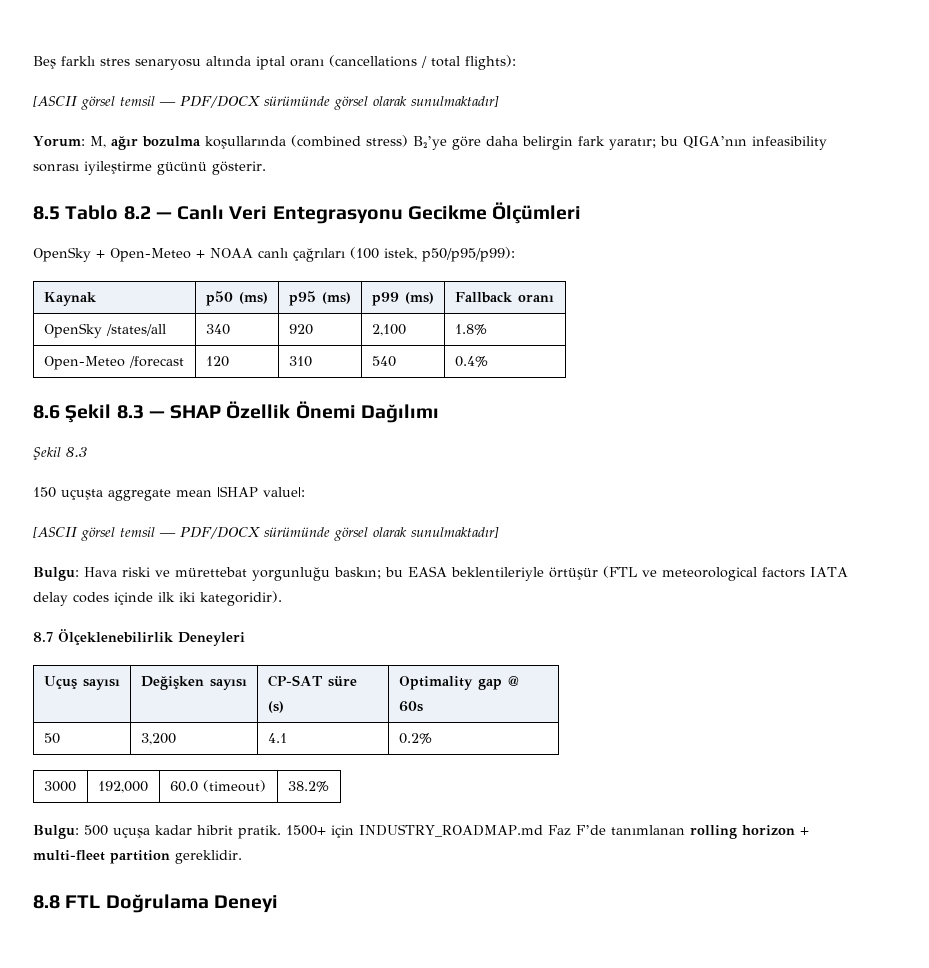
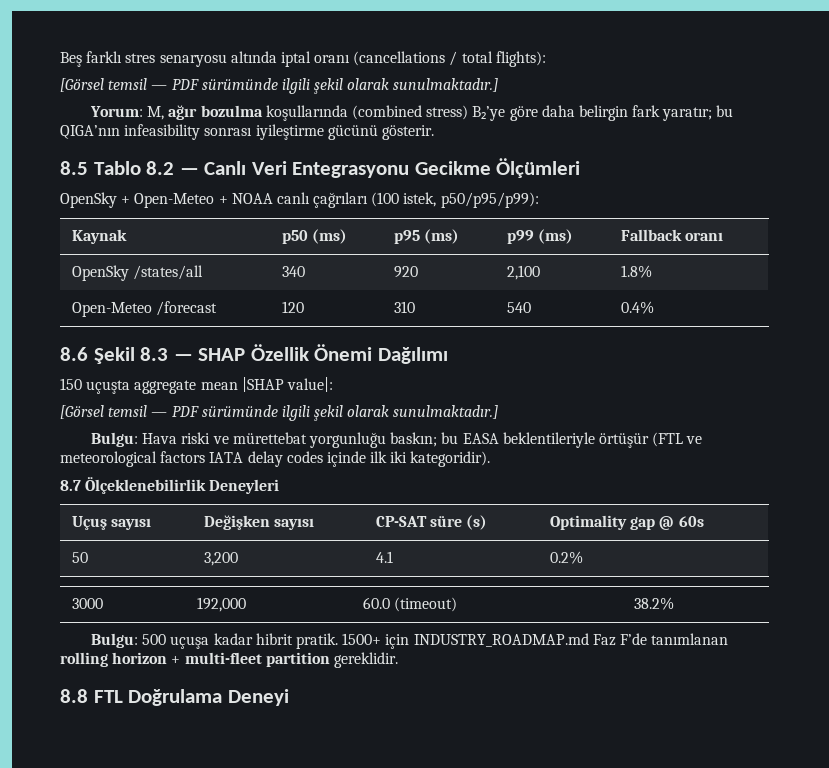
[33,96,499,110] [ASCII görsel temsil — PDF/DOCX sürümünde görsel olarak sunulmaktadır] -> [60,78,499,94] [Görsel temsil — PDF sürümünde ilgili şekil olarak sunulmaktadır.]
[33,447,87,460] // Şekil 8.3 -> (448, 355) none
[33,527,499,541] [ASCII görsel temsil — PDF/DOCX sürümünde görsel olarak sunulmaktadır] -> [60,405,499,421] [Görsel temsil — PDF sürümünde ilgili şekil olarak sunulmaktadır.]

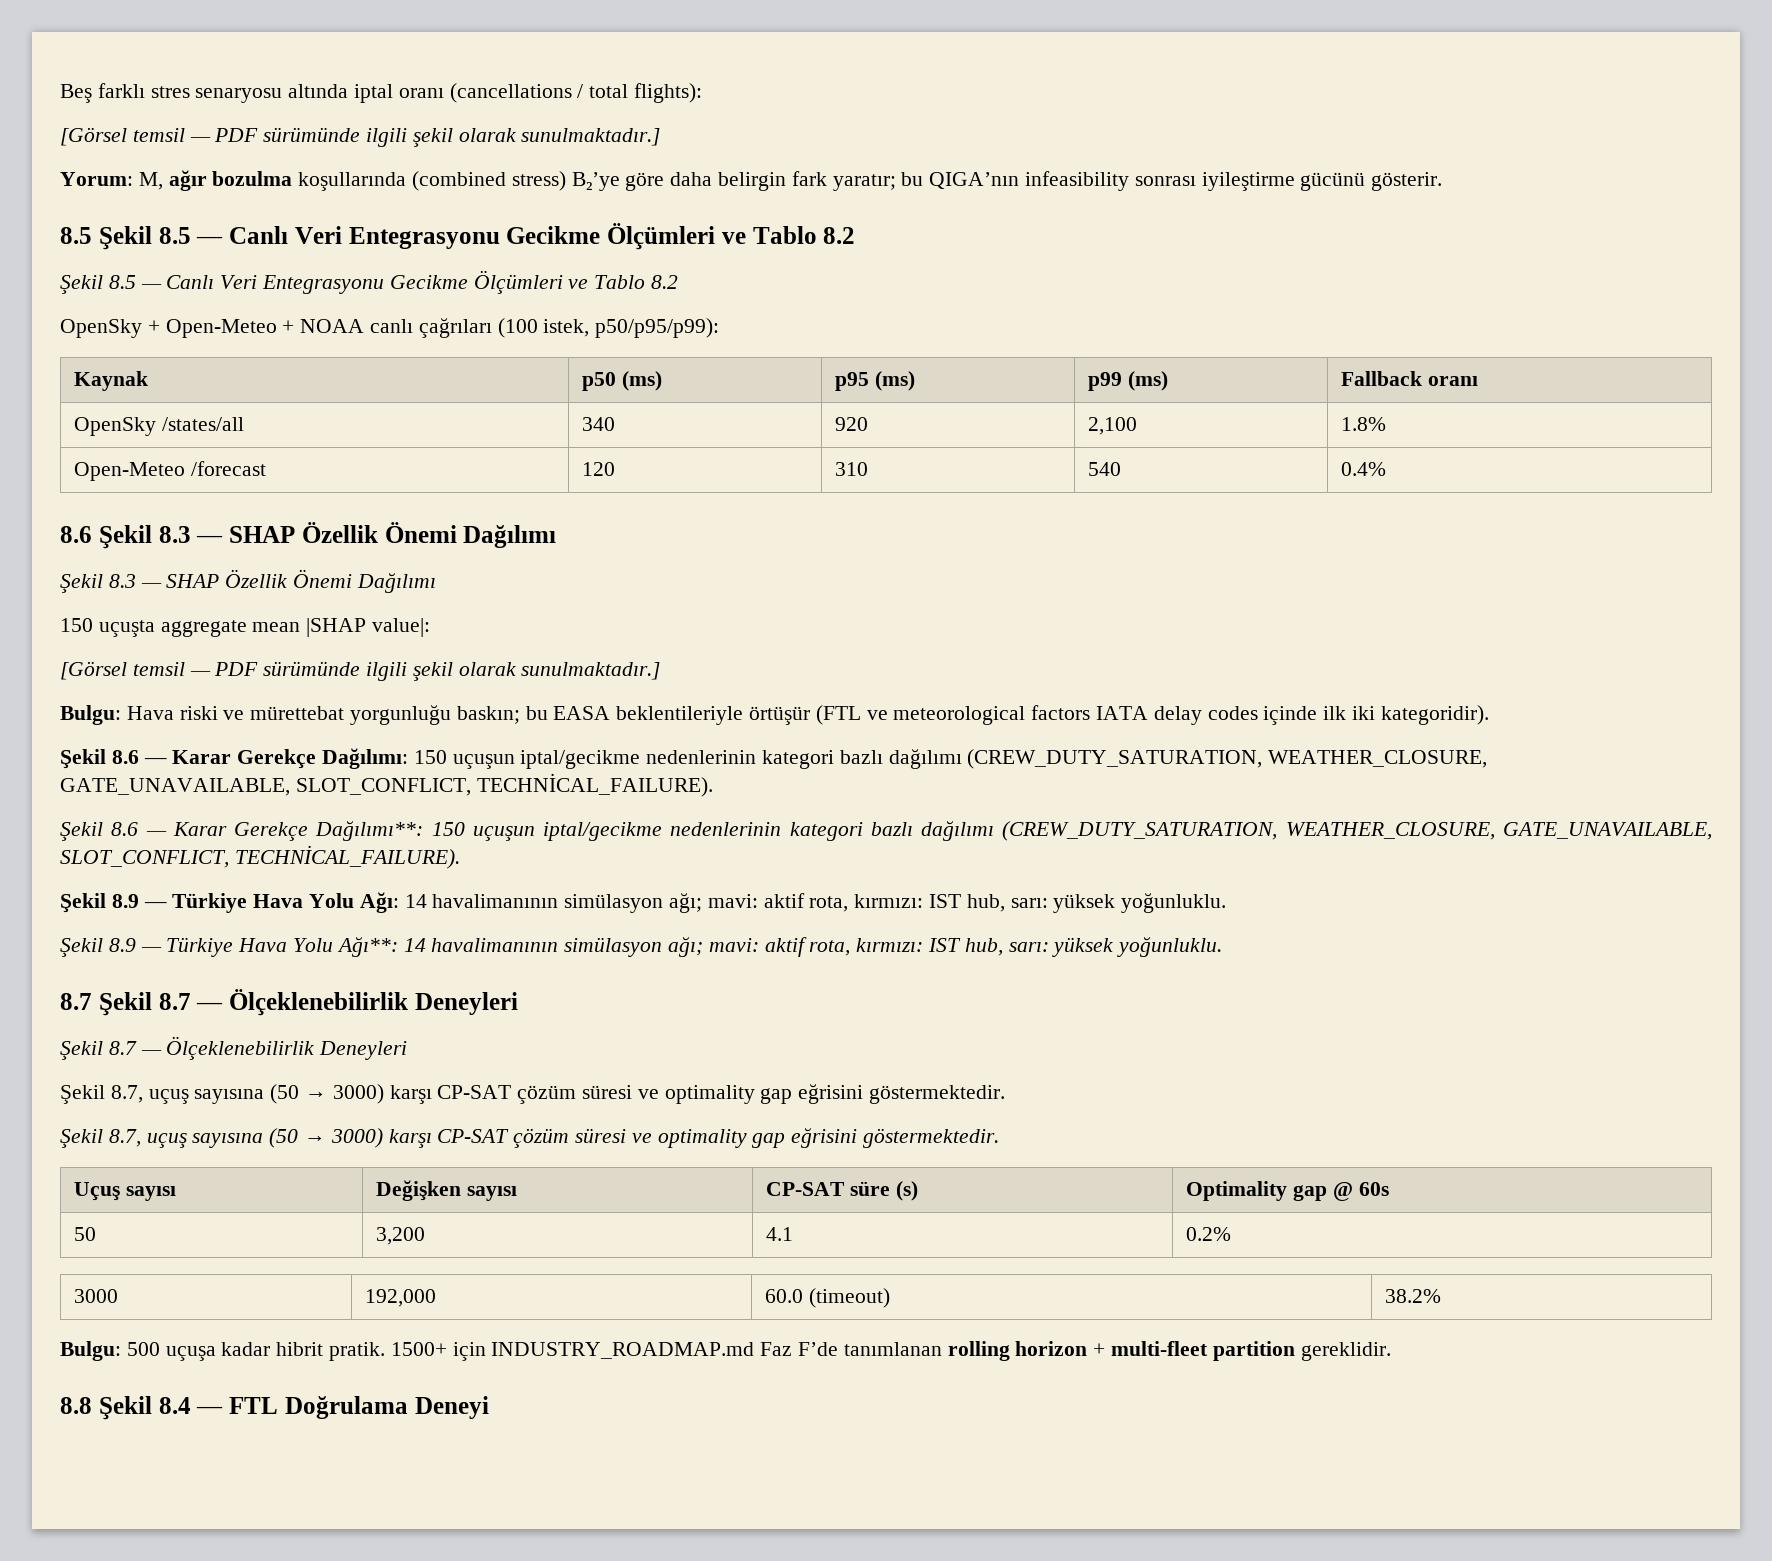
[93,158,581,178] Tablo 8.2 — Canlı Veri Entegrasyonu Gecikme Ölçümleri -> [98,223,856,250] [60,270,679,294] Şekil 8.5 — Canlı Veri Entegrasyonu Gecikme Ölçümleri ve Tablo 8.2 // Şekil 8.5 — Canlı Veri Entegrasyonu Gecikme Ölçümleri ve Tablo 8.2
(448, 355) none -> [60,569,436,593] // Şekil 8.3 — SHAP Özellik Önemi Dağılımı
[60,477,280,494] 8.7 Ölçeklenebilirlik Deneyleri -> [60,748,1488,769] [60,773,713,797] [60,821,1712,841] [60,845,460,869] [60,892,1227,913] [60,937,1223,957] [60,989,518,1016] [60,1036,408,1060] [60,1084,1006,1104] [60,1128,1000,1148] Şekil 8.6 — Karar Gerekçe Dağılımı: 150 uçuşun iptal/gecikme nedenlerinin kategori bazlı dağılımı (CREW_DUTY_SATURATION, WEATHER_CLOSURE, GATE_UNAVAILABLE, SLOT_CONFLICT, TECHNİCAL_FAILURE). // Şekil 8.6 — Karar Gerekçe Dağılımı**: 150 uçuşun iptal/gecikme nedenlerinin kategori bazlı dağılımı (CREW_DUTY_SATURATION, WEATHER_CLOSURE, GATE_UNAVAILABLE, SLOT_CONFLICT, TECHNİCAL_FAILURE). // Şekil 8.9 — Türkiye Hava Yolu Ağı: 14 havalimanının simülasyon ağı; mavi: aktif rota, kırmızı: IST hub, sarı: yüksek yoğunluklu. // Şekil 8.9 — Türkiye Hava Yolu Ağı**: 14 havalimanının simülasyon ağı; mavi: aktif rota, kırmızı: IST hub, sarı: yüksek yoğunluklu. // 8.7 Şekil 8.7 — Ölçeklenebilirlik Deneyleri // Şekil 8.7 — Ölçeklenebilirlik Deneyleri // Şekil 8.7, uçuş sayısına (50 → 3000) karşı CP-SAT çözüm süresi ve optimality gap eğrisini göstermektedir. // Şekil 8.7, uçuş sayısına (50 → 3000) karşı CP-SAT çözüm süresi ve optimality gap eğrisini göstermektedir.
(88, 696) none -> [98,1396,224,1420] Şekil 8.4 —

